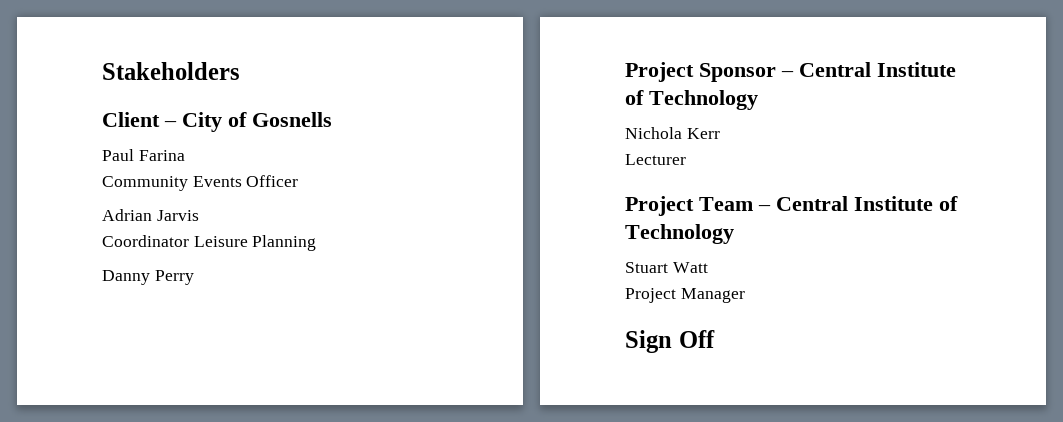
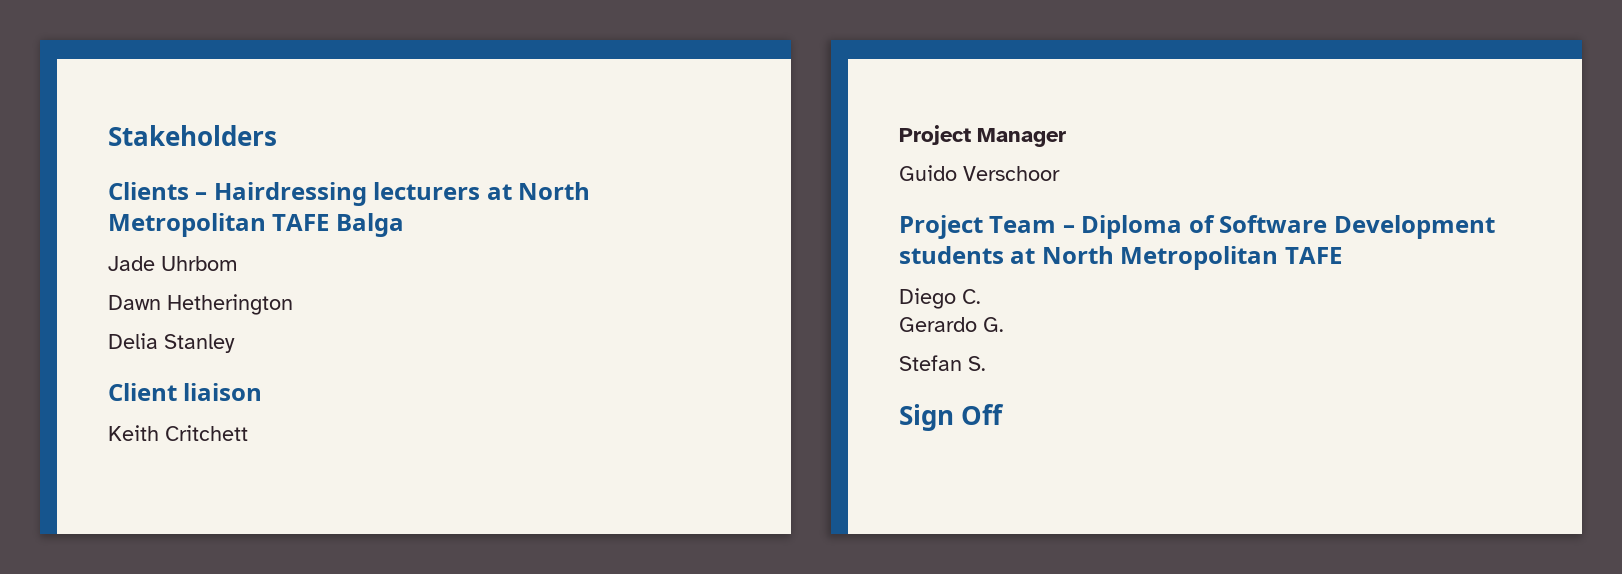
[102,112,332,132] [102,149,185,161] [102,175,299,191] [102,209,199,221] [102,235,317,251] [102,270,194,285] [625,62,956,82] [625,90,758,110] [625,127,720,139] [625,154,686,165] [625,196,958,216] [625,224,734,244] [625,262,708,273] [625,288,745,303] Client – City of Gosnells // Paul Farina // Community Events Officer // Adrian Jarvis // Coordinator Leisure Planning // Danny Perry // Project Sponsor – Central Institute of Technology // Nichola Kerr // Lecturer // Project Team – Central Institute of Technology // Stuart Watt // Project Manager -> [108,182,591,206] [108,213,404,237] [108,256,238,271] [108,294,293,315] [108,333,235,353] [108,383,263,401] [108,425,248,441] [899,125,1066,147] [899,165,1060,181] [899,215,1495,239] [899,246,1342,270] [899,288,981,309] [899,317,1004,332] [899,355,986,371] Clients – Hairdressing lecturers at North Metropolitan TAFE Balga // Jade Uhrbom // Dawn Hetherington // Delia Stanley // Client liaison // Keith Critchett // Project Manager // Guido Verschoor // Project Team – Diploma of Software Development students at North Metropolitan TAFE // Diego C. // Gerardo G. // Stefan S.

